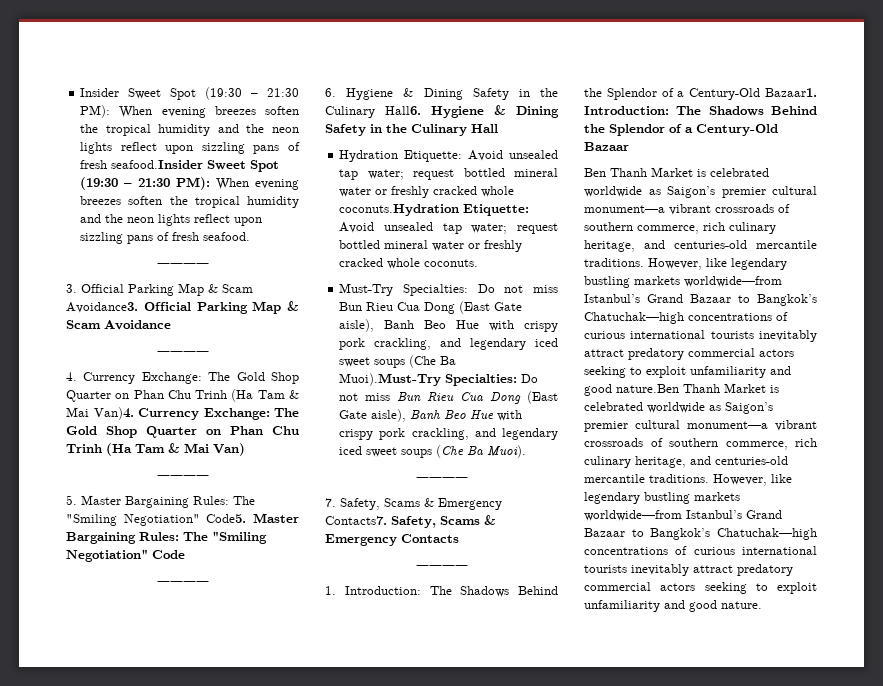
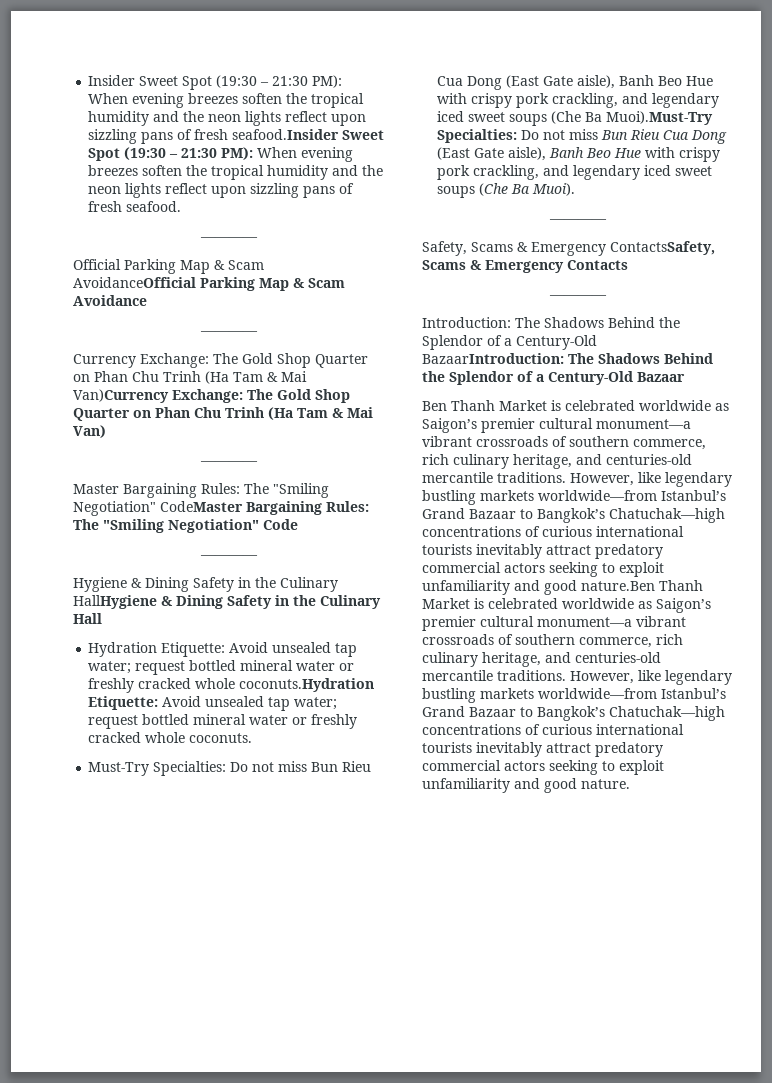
[66,283,253,296] [66,302,191,313] 3. Official Parking Map & Scam Avoidance3. Official -> [73,259,264,274] [73,277,196,288] Official Parking Map & Scam AvoidanceOfficial
[66,372,77,381] 4. -> (258, 333) none
[93,407,199,420] Van)4. Currency -> [73,389,169,403] Van)Currency
[66,495,255,508] [66,513,299,526] 5. Master Bargaining Rules: The "Smiling Negotiation" Code5. Master -> [73,483,329,498] [73,501,243,516] Master Bargaining Rules: The "Smiling Negotiation" CodeMaster
[325,88,558,100] [325,106,484,118] 6. Hygiene & Dining Safety in the Culinary Hall6. Hygiene -> [73,577,338,592] [73,595,157,609] Hygiene & Dining Safety in the Culinary HallHygiene
[325,498,502,510] [325,516,436,528] 7. Safety, Scams & Emergency Contacts7. Safety, -> [422,241,715,256] Safety, Scams & Emergency ContactsSafety,
[325,586,558,597] [584,88,817,100] [584,106,669,115] 1. Introduction: The Shadows Behind the Splendor of a Century-Old Bazaar1. Introduction: -> [422,317,680,328] [422,335,597,350] [422,353,564,364] Introduction: The Shadows Behind the Splendor of a Century-Old BazaarIntroduction:

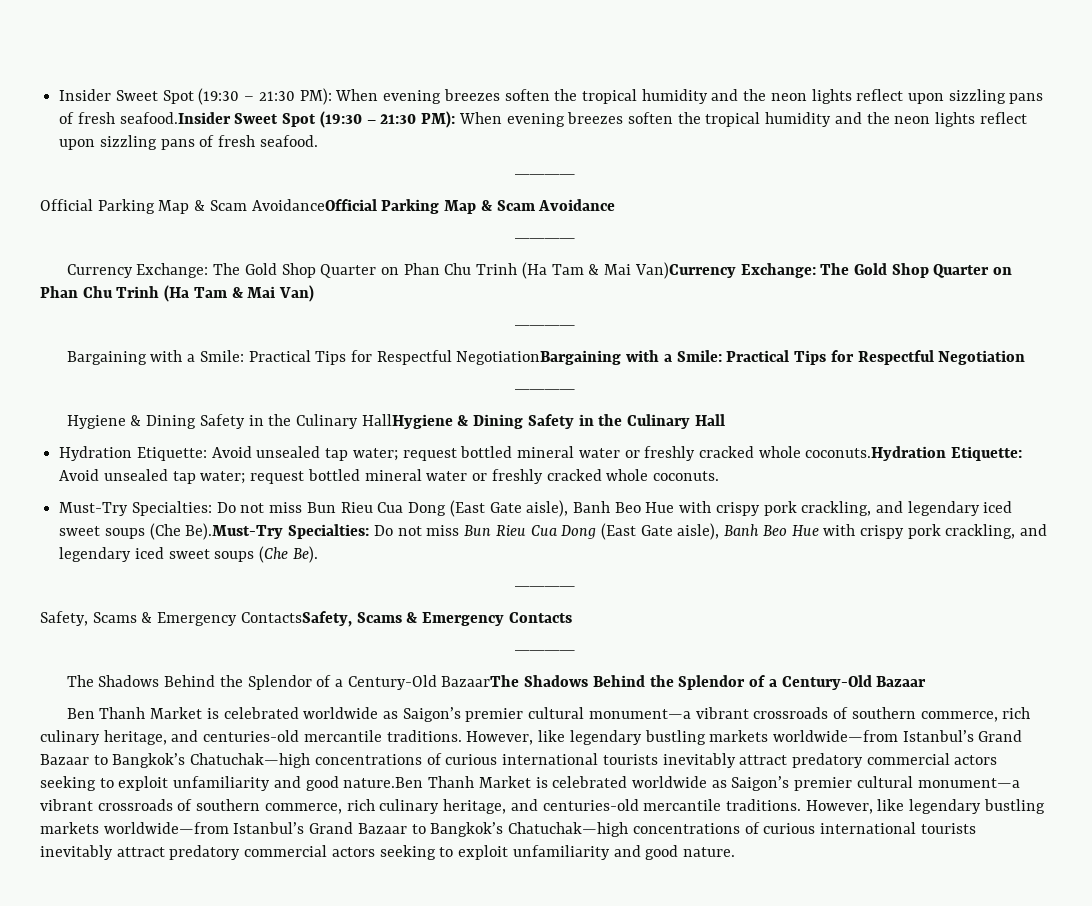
[73,483,329,498] [73,501,369,516] [73,519,298,533] Master Bargaining Rules: The "Smiling Negotiation" CodeMaster Bargaining Rules: The "Smiling Negotiation" Code -> [66,350,1026,365] Bargaining with a Smile: Practical Tips for Respectful NegotiationBargaining with a Smile: Practical Tips for Respectful Negotiation
[585,111,714,125] Ba Muoi).Must-Try -> [185,523,284,540] Be).Must-Try
[511,183,576,196] Ba Muoi). -> [292,546,318,563] Be).
[422,317,680,328] [422,335,597,350] [422,353,594,364] Introduction: The Shadows Behind the Splendor of a Century-Old BazaarIntroduction: The -> [66,675,520,690] The Shadows Behind the Splendor of a Century-Old BazaarThe

